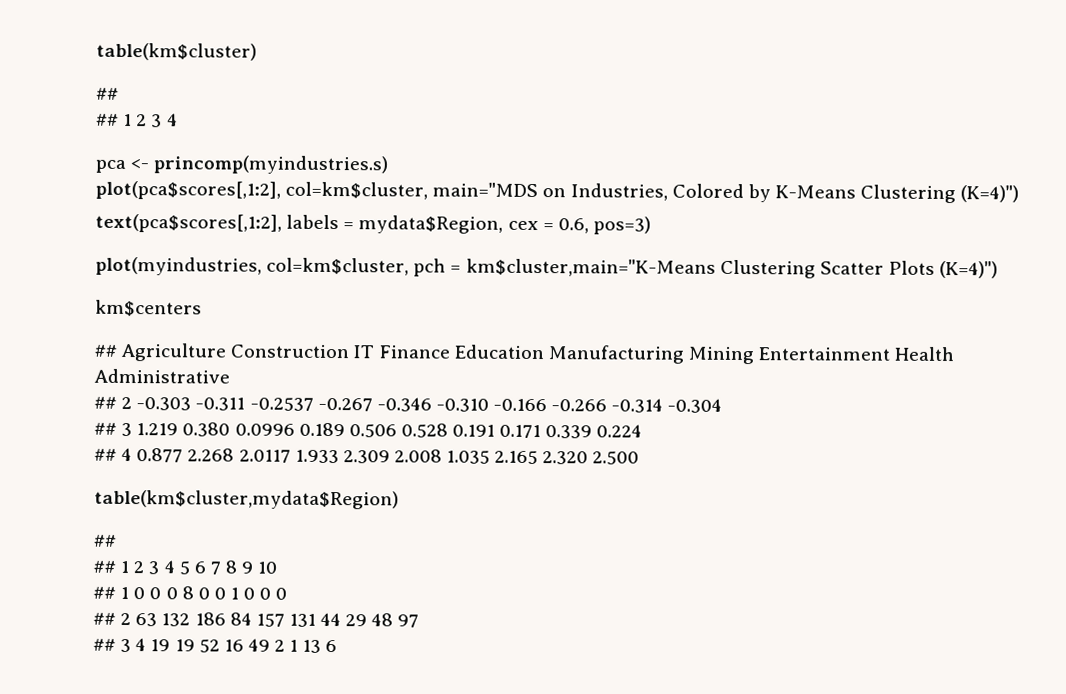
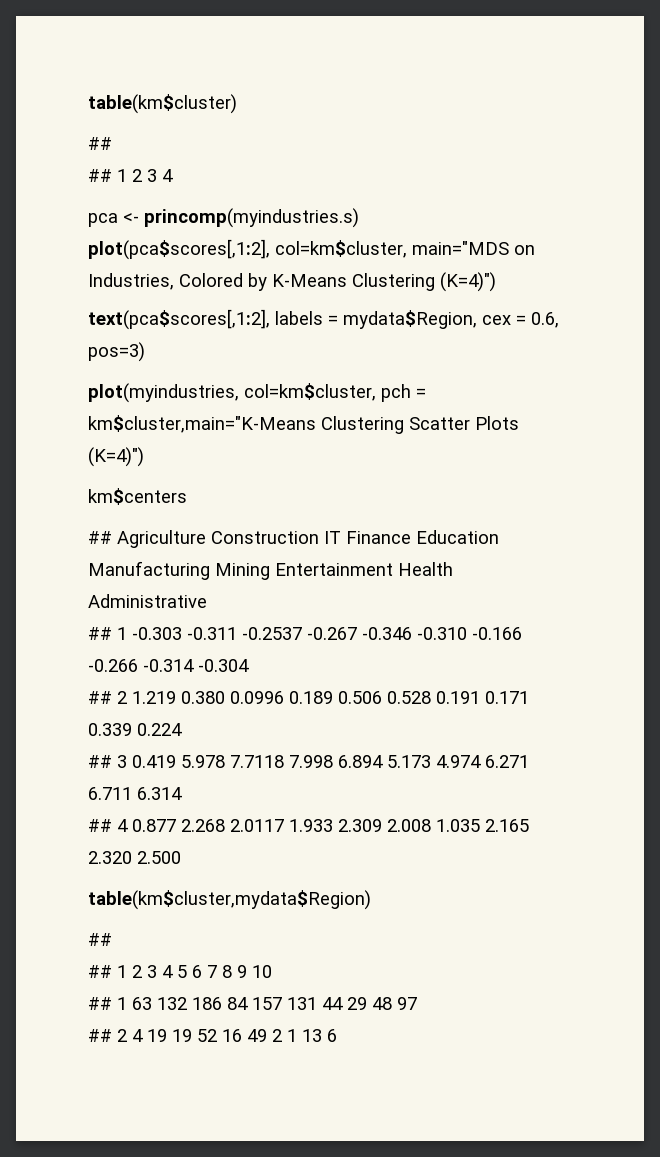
[121,396,133,410] 2 -> [117,627,127,640] 1
[121,422,133,437] 3 -> [117,691,127,704] 2
(643, 431) none -> [88,755,529,768] [88,787,182,800] // ## 3 0.419 5.978 7.7118 7.998 6.894 5.173 4.974 6.271 6.711 6.314
[133,586,288,600] [93,612,132,626] 0 0 0 8 0 0 1 0 0 0 // ## 2 -> (127, 1003) none
[120,638,132,653] 3 -> [117,1029,127,1042] 2

